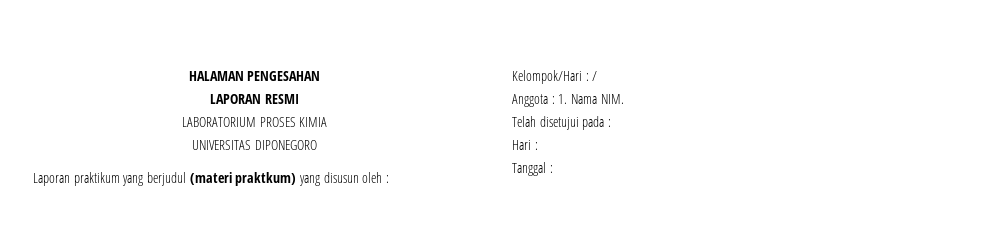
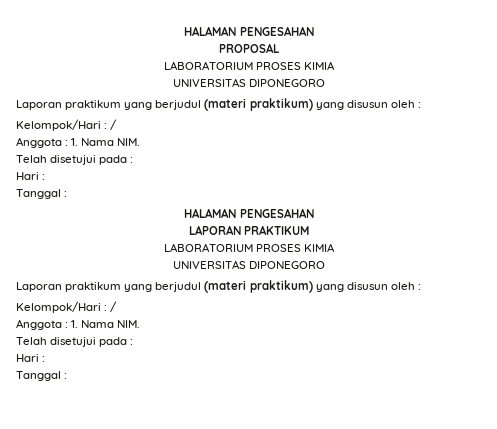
[188,71,321,81] [210,94,299,104] HALAMAN PENGESAHAN // LAPORAN RESMI -> [184,26,314,36] [219,43,279,53] HALAMAN PENGESAHAN // PROPOSAL
[235,172,297,186] praktkum) -> [249,98,313,111] praktikum)
(553, 169) none -> [184,208,314,218] [188,225,310,235] [163,243,336,252] [172,260,326,269] [16,280,421,293] [16,301,118,313] [16,319,141,330] [16,337,134,347] [16,354,46,362] [16,371,68,381] // HALAMAN PENGESAHAN // LAPORAN PRAKTIKUM // LABORATORIUM PROSES KIMIA // UNIVERSITAS DIPONEGORO // Laporan praktikum yang berjudul (materi praktikum) yang disusun oleh : // Kelompok/Hari : / // Anggota : 1. Nama NIM. // Telah disetujui pada : // Hari : // Tanggal :

